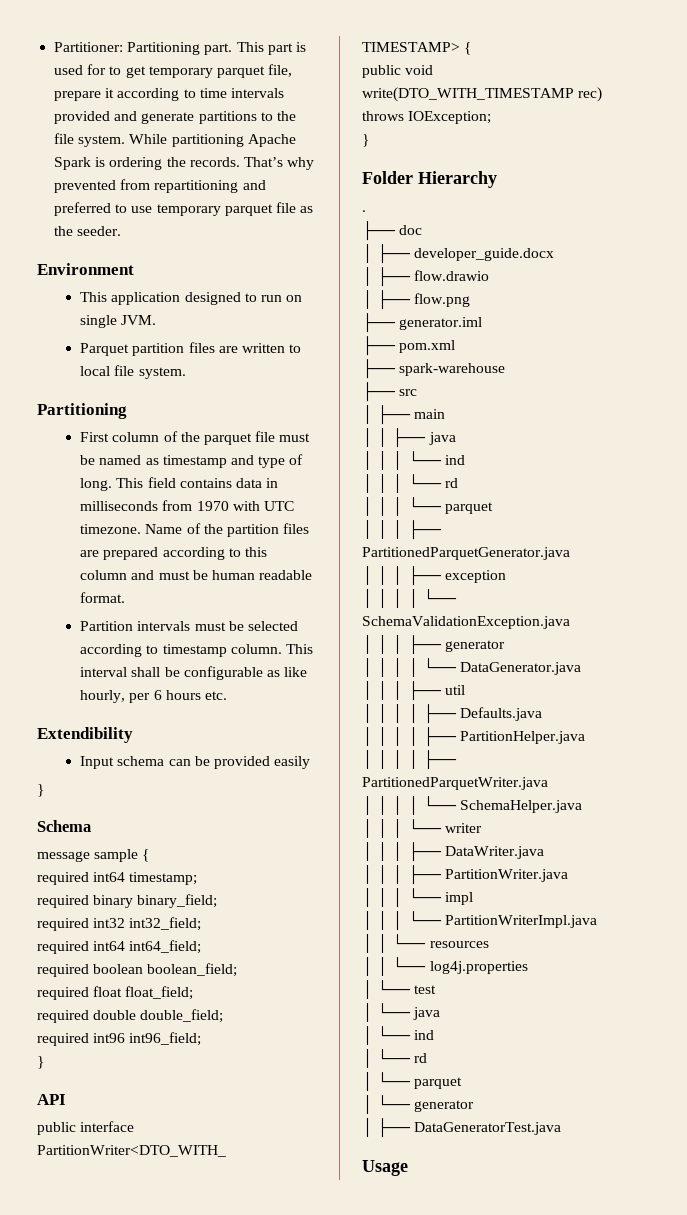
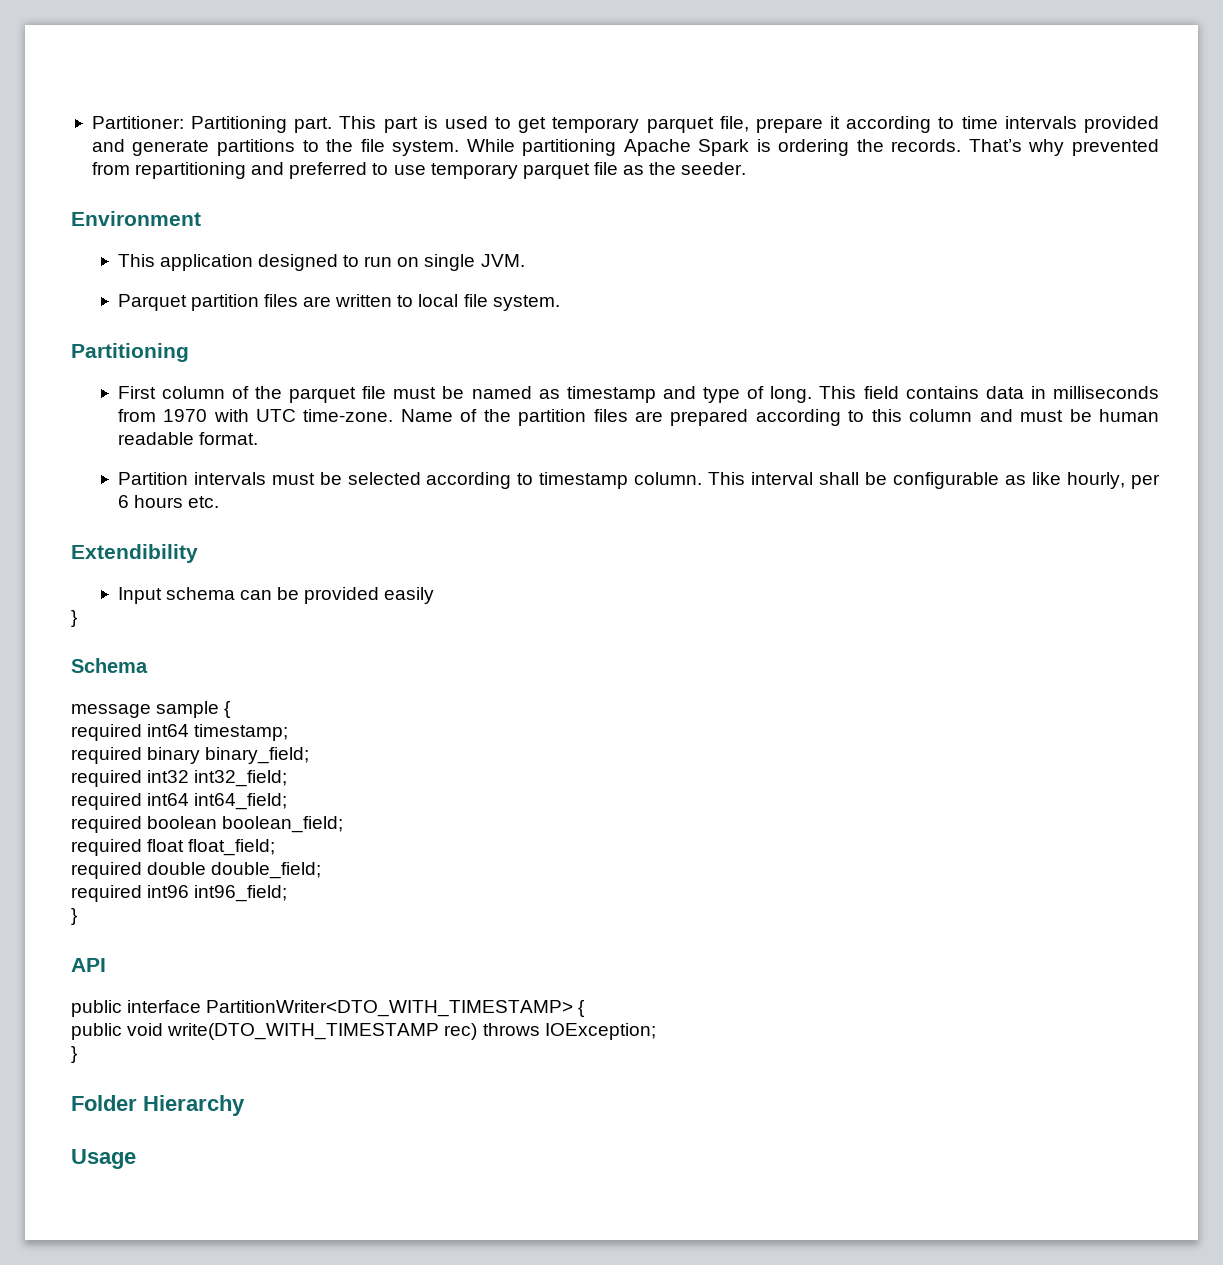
[87,64,107,75] for -> (488, 122) none
[80,524,142,534] timezone. -> [303,409,394,422] time-zone.
[362,210,366,212] [362,221,423,241] [362,244,555,264] [362,267,490,287] [362,290,471,310] [362,313,483,333] [362,336,456,356] [362,359,506,379] [362,382,418,402] [362,405,446,425] [362,428,456,448] [362,451,465,470] [362,474,458,493] [362,497,493,516] [362,520,442,540] [362,547,570,560] [362,566,506,586] [362,589,457,608] [362,616,570,629] [362,635,505,655] [362,658,581,677] [362,681,465,701] [362,704,542,724] [362,727,585,747] [362,750,457,770] [362,777,548,790] [362,796,582,815] [362,819,482,838] [362,842,544,862] [362,865,568,885] [362,888,473,907] [362,911,597,930] [362,934,489,953] [362,957,528,976] [362,980,437,999] [362,1003,441,1022] [362,1026,435,1045] [362,1049,428,1068] [362,1072,463,1091] [362,1095,475,1114] [362,1118,562,1138] // . // ├── doc // │ ├── developer_guide.docx // │ ├── flow.drawio // │ ├── flow.png // ├── generator.iml // ├── pom.xml // ├── spark-warehouse // ├── src // │ ├── main // │ │ ├── java // │ │ │ └── ind // │ │ │ └── rd // │ │ │ └── parquet // │ │ │ ├── PartitionedParquetGenerator.java // │ │ │ ├── exception // │ │ │ │ └── SchemaValidationException.java // │ │ │ ├── generator // │ │ │ │ └── DataGenerator.java // │ │ │ ├── util // │ │ │ │ ├── Defaults.java // │ │ │ │ ├── PartitionHelper.java // │ │ │ │ ├── PartitionedParquetWriter.java // │ │ │ │ └── SchemaHelper.java // │ │ │ └── writer // │ │ │ ├── DataWriter.java // │ │ │ ├── PartitionWriter.java // │ │ │ └── impl // │ │ │ └── PartitionWriterImpl.java // │ │ └── resources // │ │ └── log4j.properties // │ └── test // │ └── java // │ └── ind // │ └── rd // │ └── parquet // │ └── generator // │ ├── DataGeneratorTest.java -> (245, 1105) none

